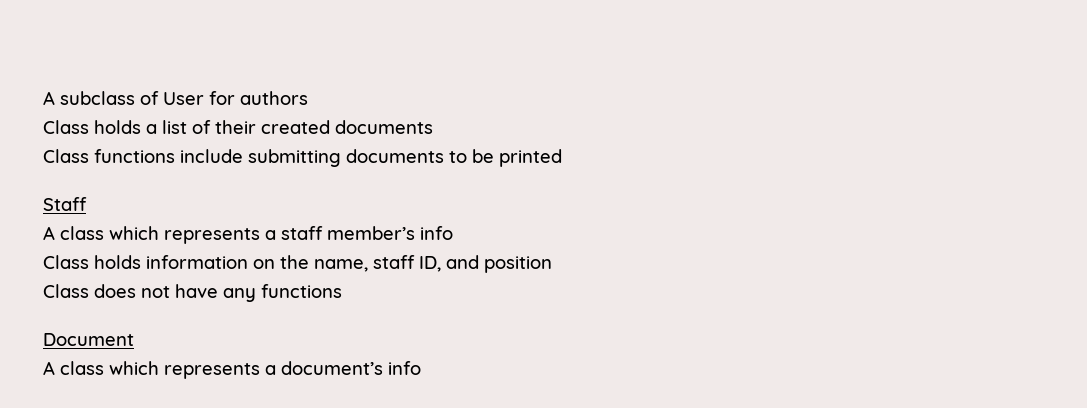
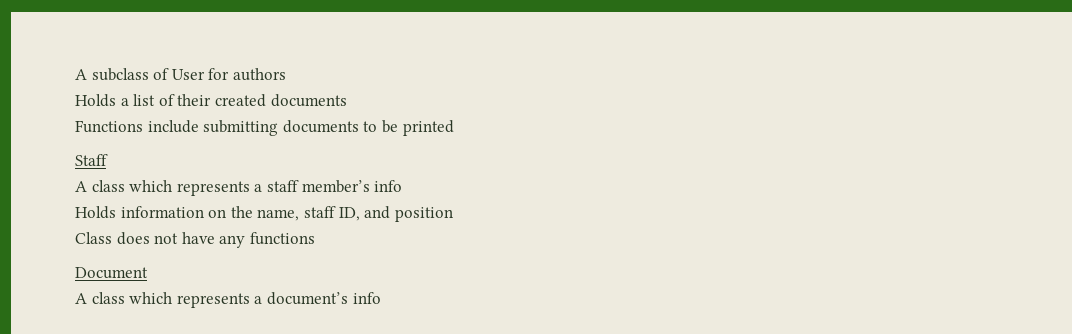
[43,120,141,134] Class holds -> [75,94,116,107] Holds
[43,149,175,163] Class functions -> [75,120,143,133] Functions
[43,255,141,269] Class holds -> [75,206,116,219] Holds

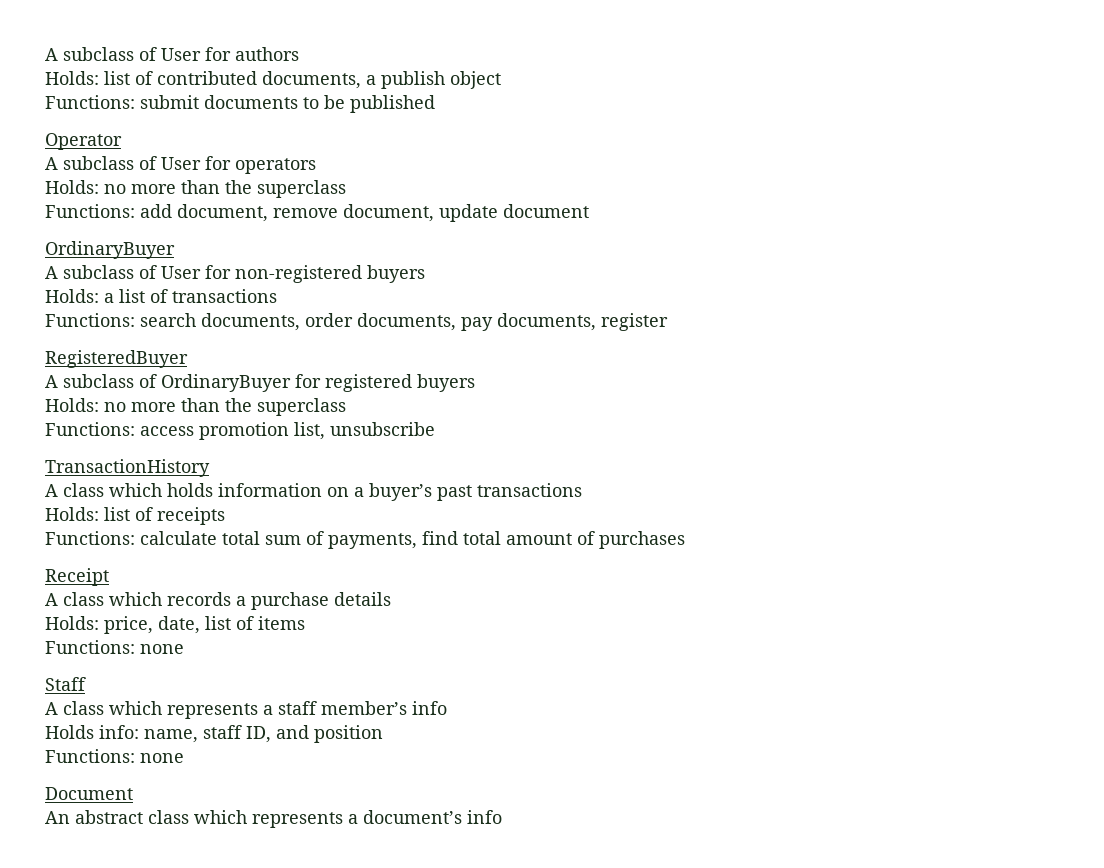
[75,94,347,107] [75,120,454,136] Holds a list of their created documents // Functions include submitting documents to be printed -> [45,71,501,89] [45,95,435,113] [45,133,122,150] [45,156,316,174] [45,180,346,198] [45,204,589,222] [45,241,175,259] [45,265,425,283] [45,289,277,303] [45,313,668,331] [45,350,188,368] [45,374,475,392] [45,398,346,416] [45,422,435,440] [45,459,210,477] [45,483,582,501] [45,507,225,525] [45,531,685,549] [45,568,109,586] [45,592,391,610] [45,616,305,634] [45,640,184,654] Holds: list of contributed documents, a publish object // Functions: submit documents to be published // Operator // A subclass of User for operators // Holds: no more than the superclass // Functions: add document, remove document, update document // OrdinaryBuyer // A subclass of User for non-registered buyers // Holds: a list of transactions // Functions: search documents, order documents, pay documents, register // RegisteredBuyer // A subclass of OrdinaryBuyer for registered buyers // Holds: no more than the superclass // Functions: access promotion list, unsubscribe // TransactionHistory // A class which holds information on a buyer’s past transactions // Holds: list of receipts // Functions: calculate total sum of payments, find total amount of purchases // Receipt // A class which records a purchase details // Holds: price, date, list of items // Functions: none
[120,206,253,218] information on the -> [99,725,139,739] info:
[75,232,315,248] Class does not have any functions -> [45,749,184,763] Functions: none
[75,293,87,304] A -> [45,810,143,824] An abstract

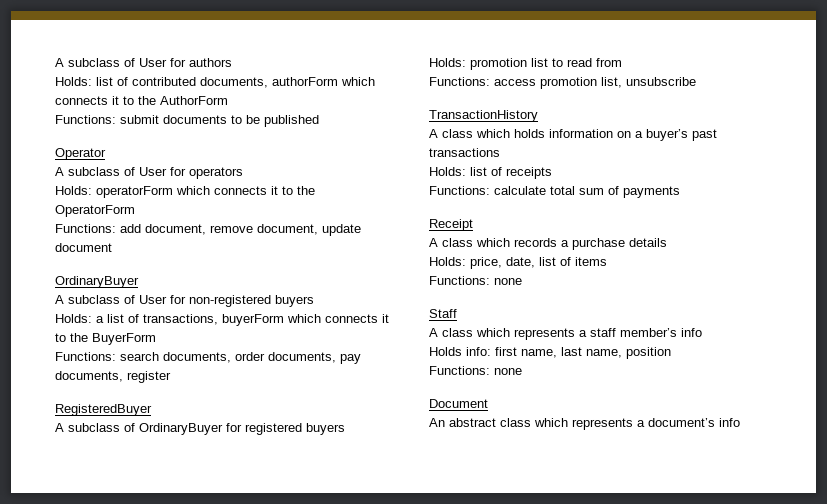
[366,71,501,89] a publish object -> [272,77,375,86] [55,96,228,105] authorForm which connects it to the AuthorForm
[104,180,346,198] no more than the superclass -> [96,186,315,198] [55,205,135,217] operatorForm which connects it to the OperatorForm
[172,289,277,303] transactions -> [143,314,389,326] [55,333,156,345] transactions, buyerForm which connects it to the BuyerForm
[104,398,346,416] no more than the superclass -> [470,58,622,70] promotion list to read from
[328,531,685,549] payments, find total amount of purchases -> [623,186,680,198] payments
[144,725,309,743] name, staff ID, and -> [495,347,622,358] first name, last name,

